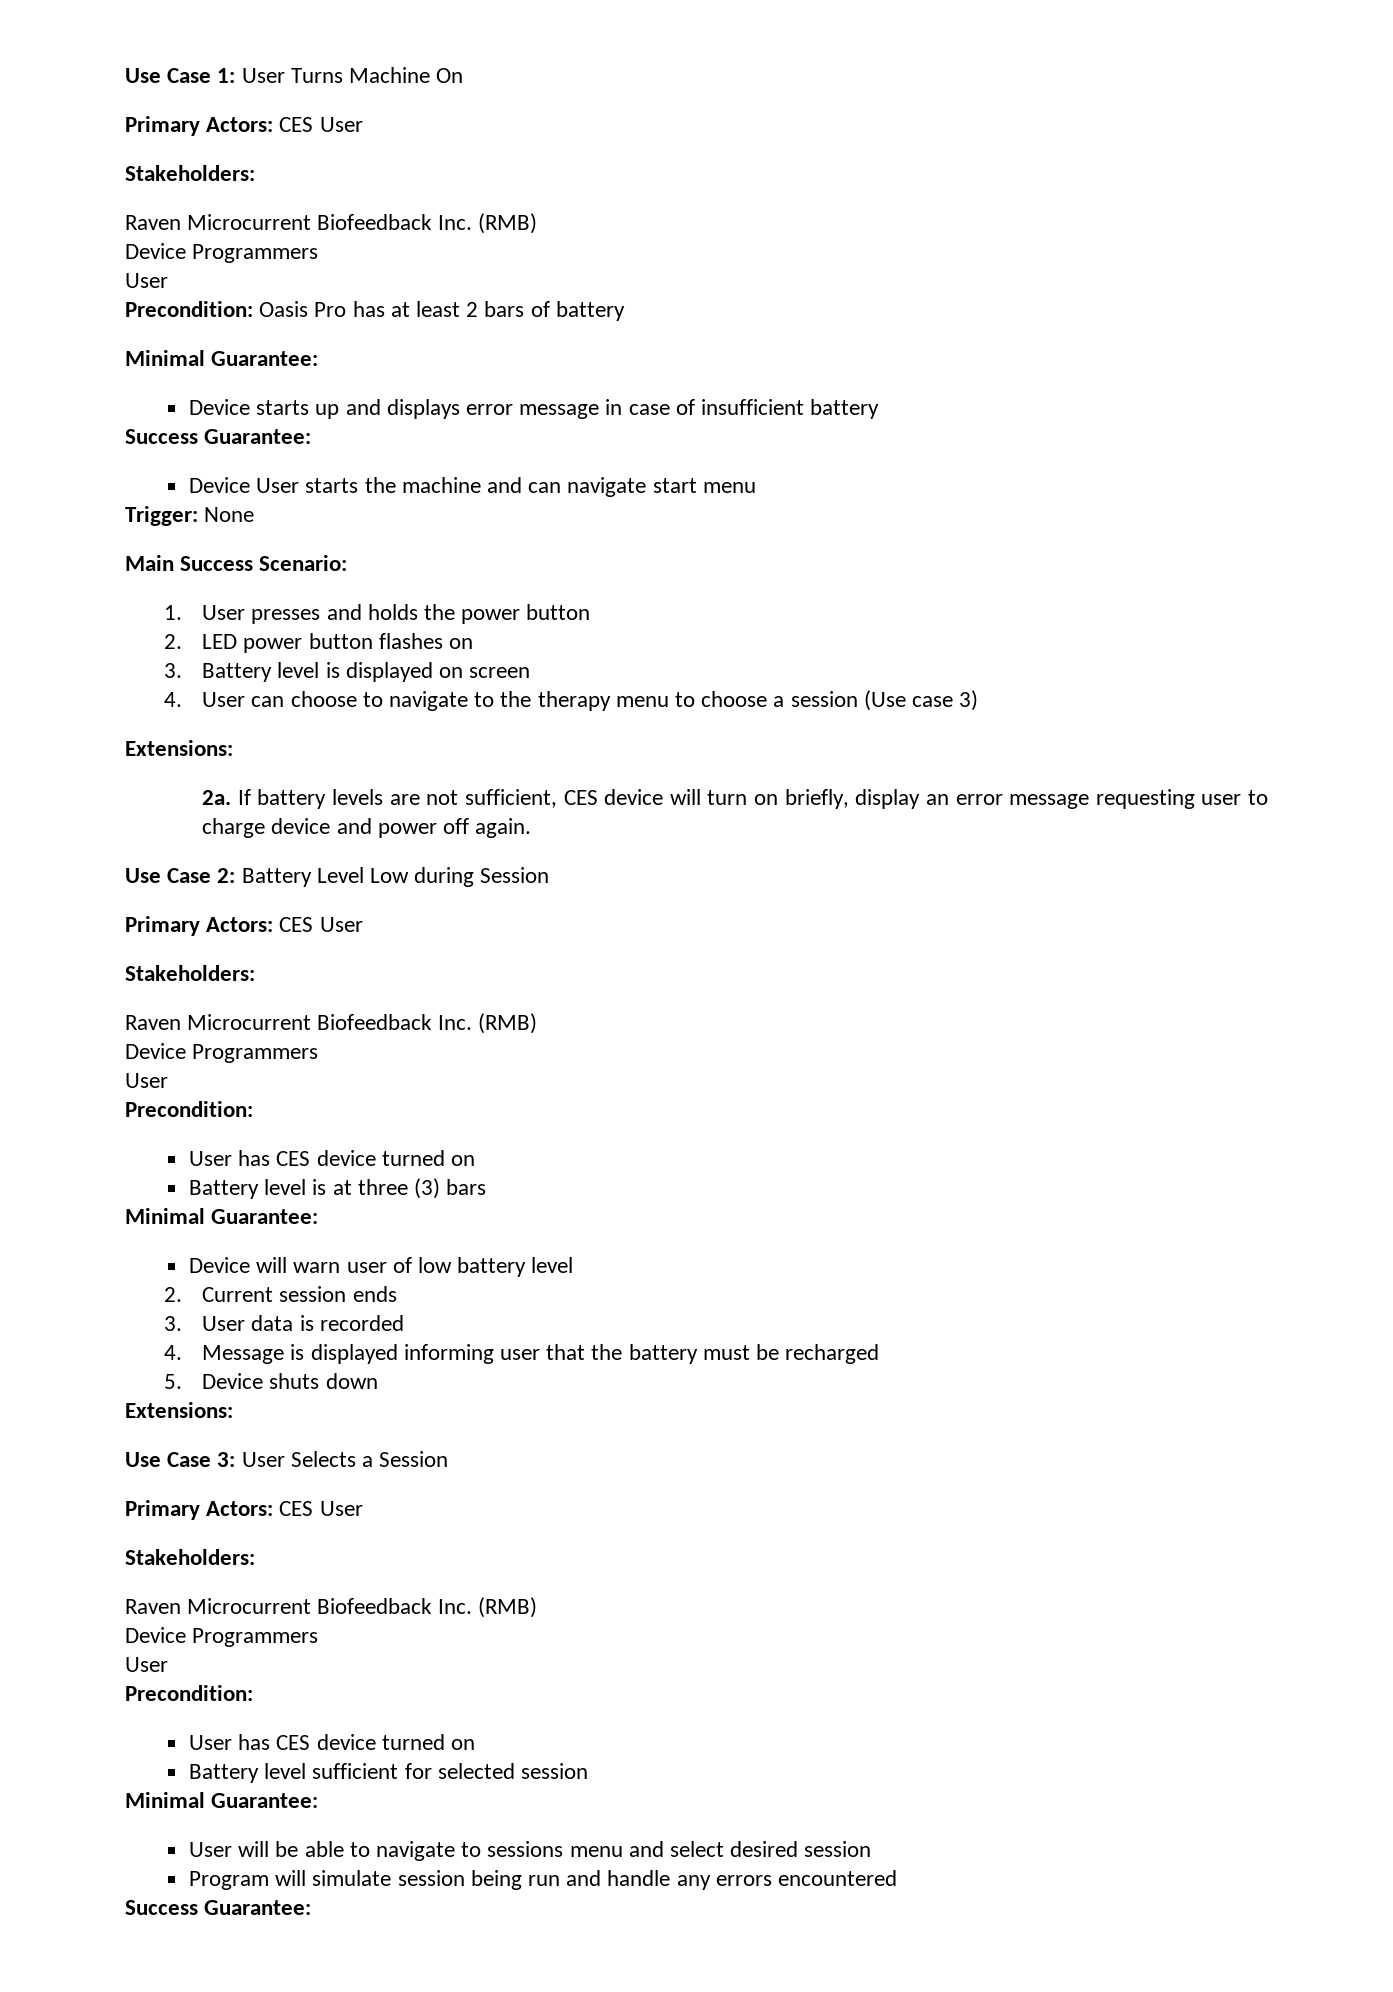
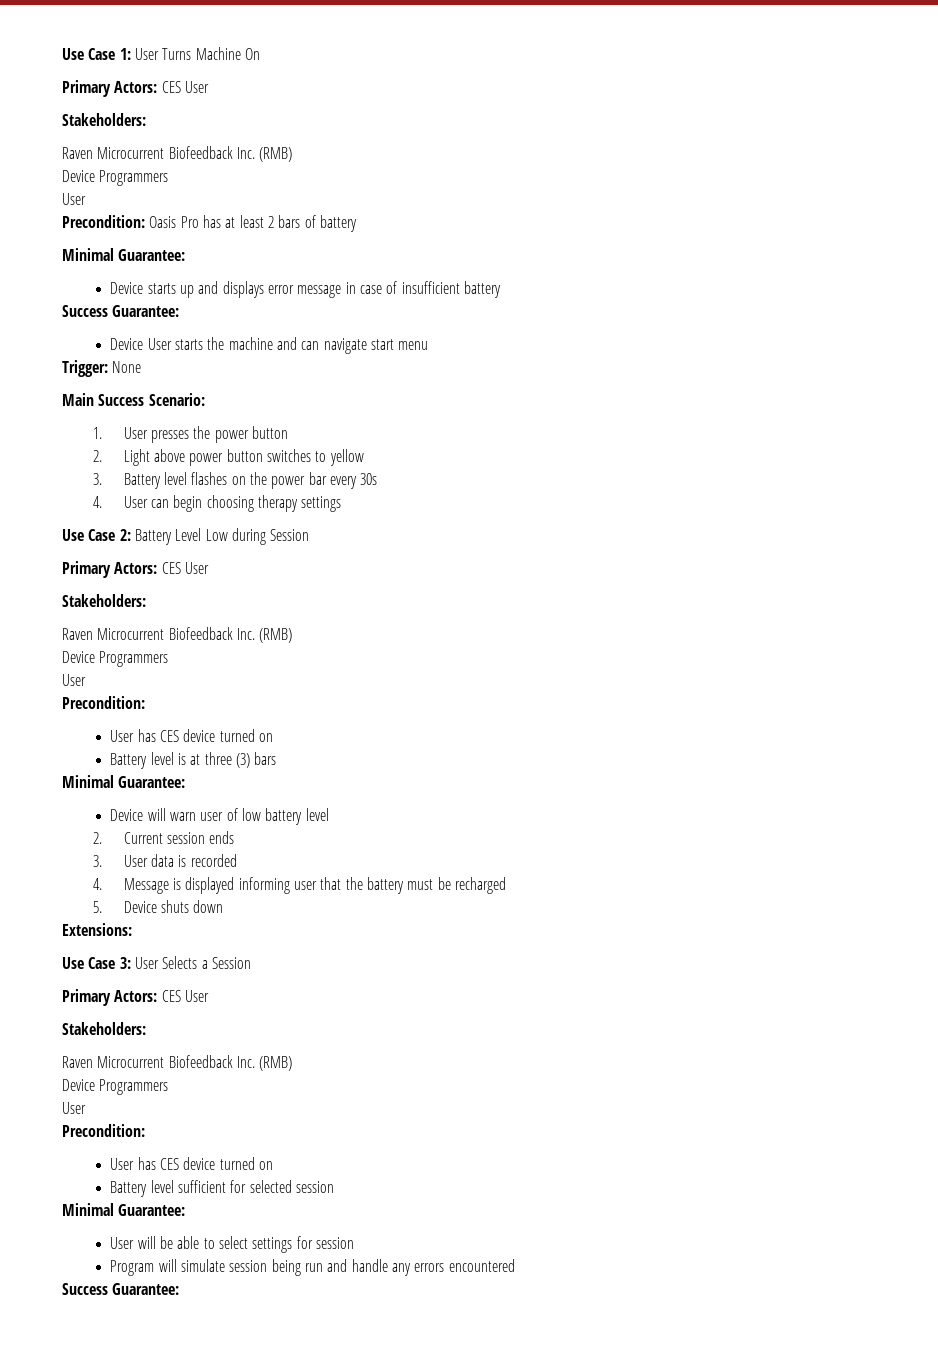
[326,604,418,620] and holds -> (190, 436) none
[202,633,473,653] [163,662,531,682] [163,690,979,711] [125,740,233,756] [202,789,1268,809] [202,818,532,838] LED power button flashes on // 3. Battery level is displayed on screen // 4. User can choose to navigate to the therapy menu to choose a session (Use case 3) // Extensions: // 2a. If battery levels are not sufficient, CES device will turn on briefly, display an error message requesting user to charge device and power off again. -> [123,449,364,466] [92,472,378,489] [92,495,342,512] Light above power button switches to yellow // 3. Battery level flashes on the power bar every 30s // 4. User can begin choosing therapy settings
[375,1841,799,1861] navigate to sessions menu and select desired -> [219,1236,313,1253] select settings for

